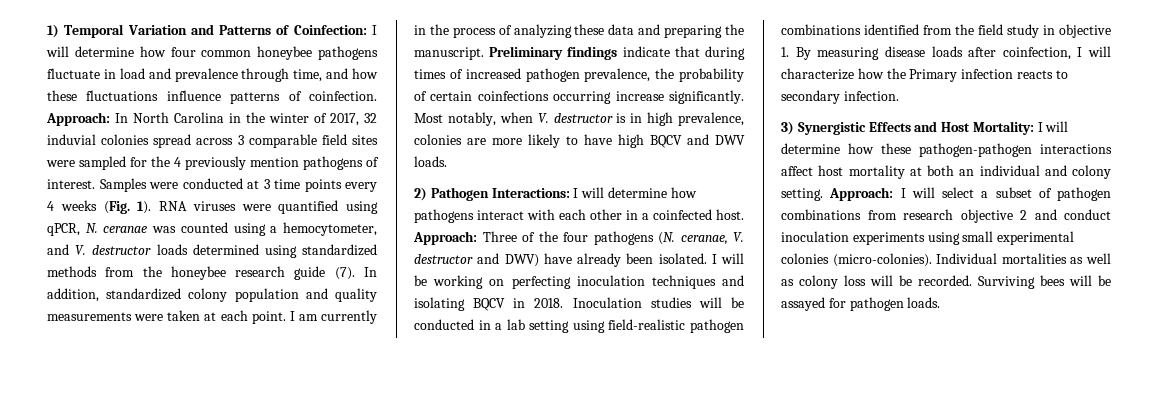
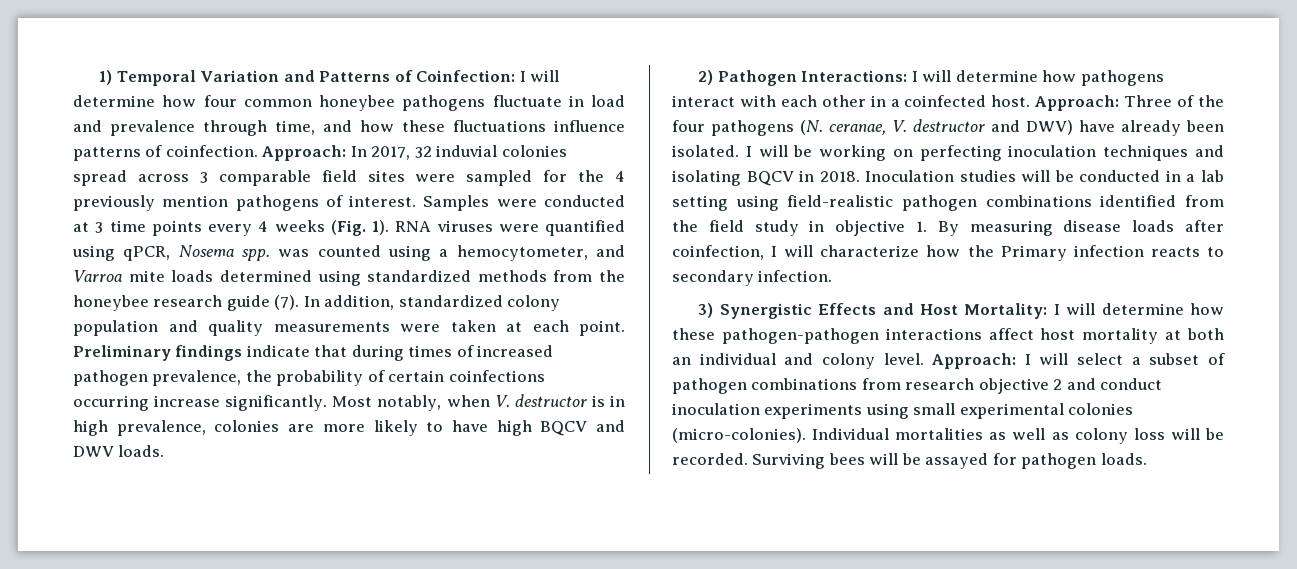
[133,112,327,123] North Carolina in the winter of -> (367, 151) none
[85,223,148,233] N. ceranae -> [178,245,270,261] Nosema spp.
[75,245,152,255] V. destructor -> [73,270,165,282] Varroa mite
[289,310,377,324] [414,24,744,38] [414,47,484,60] I am currently in the process of analyzing these data and preparing the manuscript. -> (625, 328) none
[781,188,823,201] setting. -> [883,353,924,365] level.

